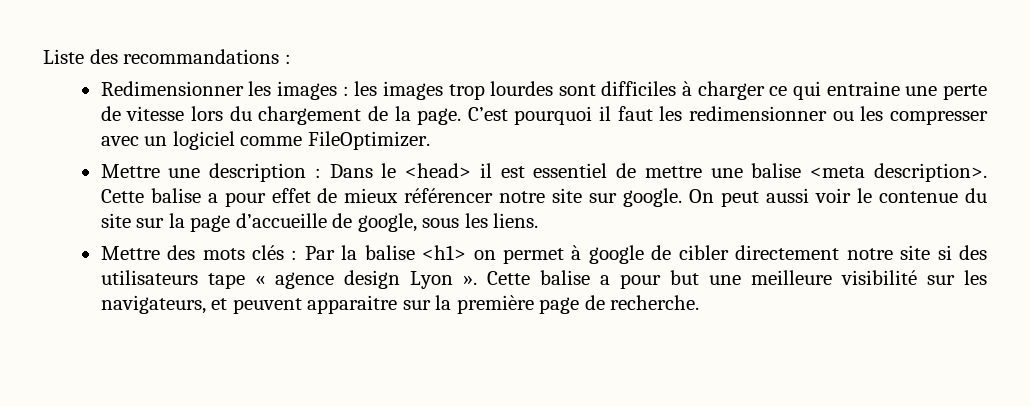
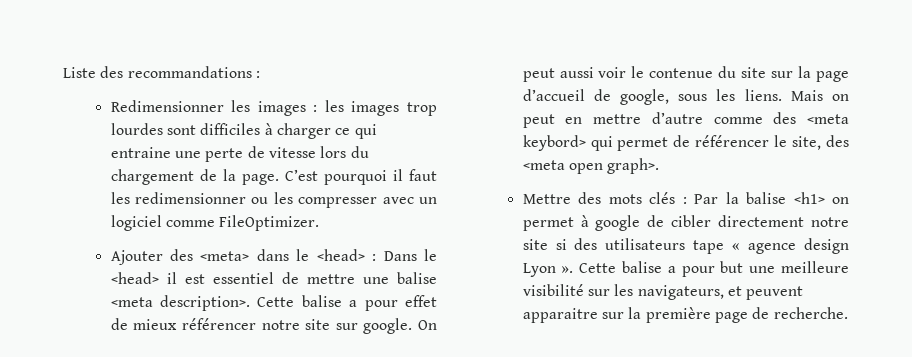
[100,163,307,182] Mettre une description -> [110,249,365,265] Ajouter des <meta> dans le <head>
[235,213,327,228] d’accueille -> [522,89,585,101] d’accueil
(539, 220) none -> [790,90,849,101] [522,112,849,128] [522,135,849,151] [522,158,660,174] Mais on peut en mettre d’autre comme des <meta keybord> qui permet de référencer le site, des <meta open graph>.

